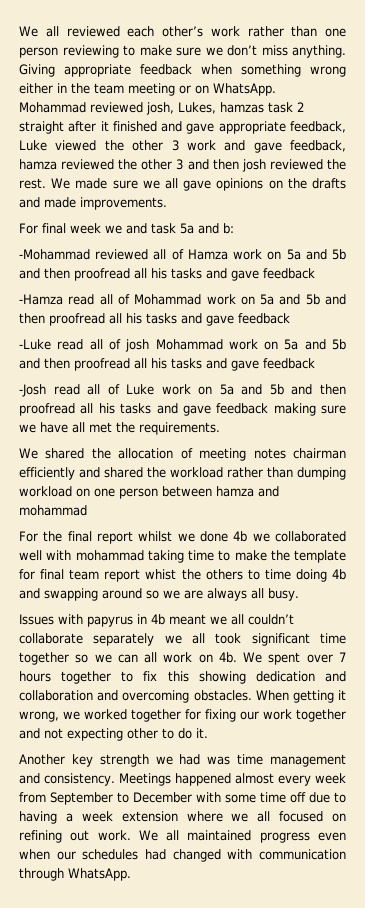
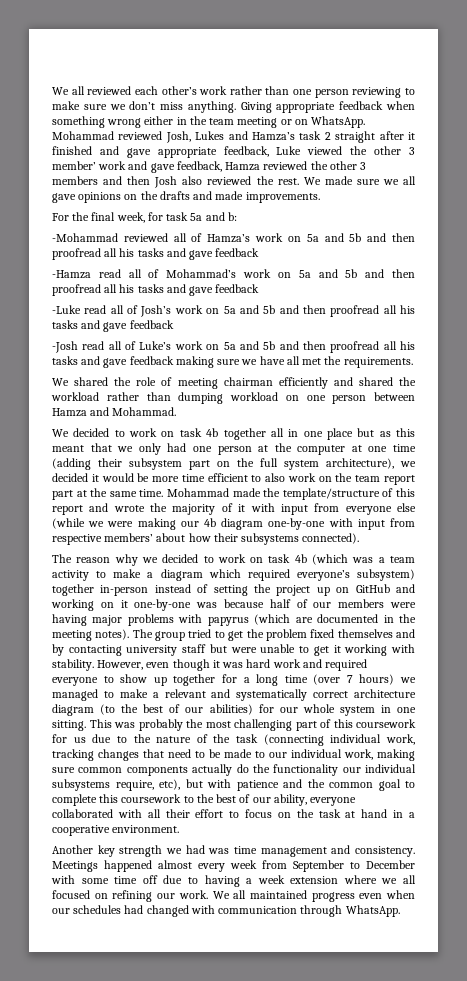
[146,102,264,115] josh, Lukes, hamzas -> [165,131,295,143] Josh, Lukes and Hamza’s
(179, 145) none -> [52,161,96,170] member’
[19,159,57,170] hamza -> [225,162,261,171] Hamza
[187,159,266,172] and then josh -> [52,176,203,188] members and then Josh also
[42,223,147,234] final week we and -> [72,212,163,223] the final week, for
[187,249,228,260] Hamza -> [207,234,251,243] Hamza’s
[134,294,202,305] Mohammad -> [166,269,237,278] Mohammad’s
[125,339,223,352] josh Mohammad -> [140,305,172,317] Josh’s
[126,384,155,395] Luke -> [139,341,172,350] Luke’s
[118,448,174,459] allocation -> [136,377,157,386] role
[253,448,286,459] notes -> (218, 383) none
[216,486,279,497] [19,505,87,516] [19,531,346,544] [19,550,346,563] [19,569,346,582] [19,588,299,601] [19,614,294,627] [19,633,346,646] [19,652,346,665] [19,671,346,684] [19,690,346,703] [19,709,346,722] [19,728,208,741] hamza and mohammad // For the final report whilst we done 4b we collaborated well with mohammad taking time to make the template for final team report whist the others to time doing 4b and swapping around so we are always all busy. // Issues with papyrus in 4b meant we all couldn’t collaborate separately we all took significant time together so we can all work on 4b. We spent over 7 hours together to fix this showing dedication and collaboration and overcoming obstacles. When getting it wrong, we worked together for fixing our work together and not expecting other to do it. -> [52,407,177,417] [52,428,415,440] [52,443,416,455] [52,458,416,470] [52,473,415,485] [52,488,416,500] [52,503,417,515] [52,518,415,530] [52,533,360,545] [52,554,416,566] [52,569,415,581] [52,584,415,596] [51,599,417,611] [52,614,416,626] [52,629,416,641] [52,644,415,656] [52,659,368,671] [52,674,416,686] [52,689,416,701] [52,704,416,716] [52,719,416,731] [52,734,415,746] [52,749,415,761] [52,764,416,776] [52,779,415,791] [52,794,357,806] [52,809,416,818] [52,825,180,836] Hamza and Mohammad. // We decided to work on task 4b together all in one place but as this meant that we only had one person at the computer at one time (adding their subsystem part on the full system architecture), we decided it would be more time efficient to also work on the team report part at the same time. Mohammad made the template/structure of this report and wrote the majority of it with input from everyone else (while we were making our 4b diagram one-by-one with input from respective members’ about how their subsystems connected). // The reason why we decided to work on task 4b (which was a team activity to make a diagram which required everyone’s subsystem) together in-person instead of setting the project up on GitHub and working on it one-by-one was because half of our members were having major problems with papyrus (which are documented in the meeting notes). The group tried to get the problem fixed themselves and by contacting university staff but were unable to get it working with stability. However, even though it was hard work and required everyone to show up together for a long time (over 7 hours) we managed to make a relevant and systematically correct architecture diagram (to the best of our abilities) for our whole system in one sitting. This was probably the most challenging part of this coursework for us due to the nature of the task (connecting individual work, tracking changes that need to be made to our individual work, making sure common components actually do the functionality our individual subsystems require, etc), but with patience and the common goal to complete this coursework to the best of our ability, everyone collaborated with all their effort to focus on the task at hand in a cooperative environment.
[70,830,90,841] out -> [157,893,176,899] our

